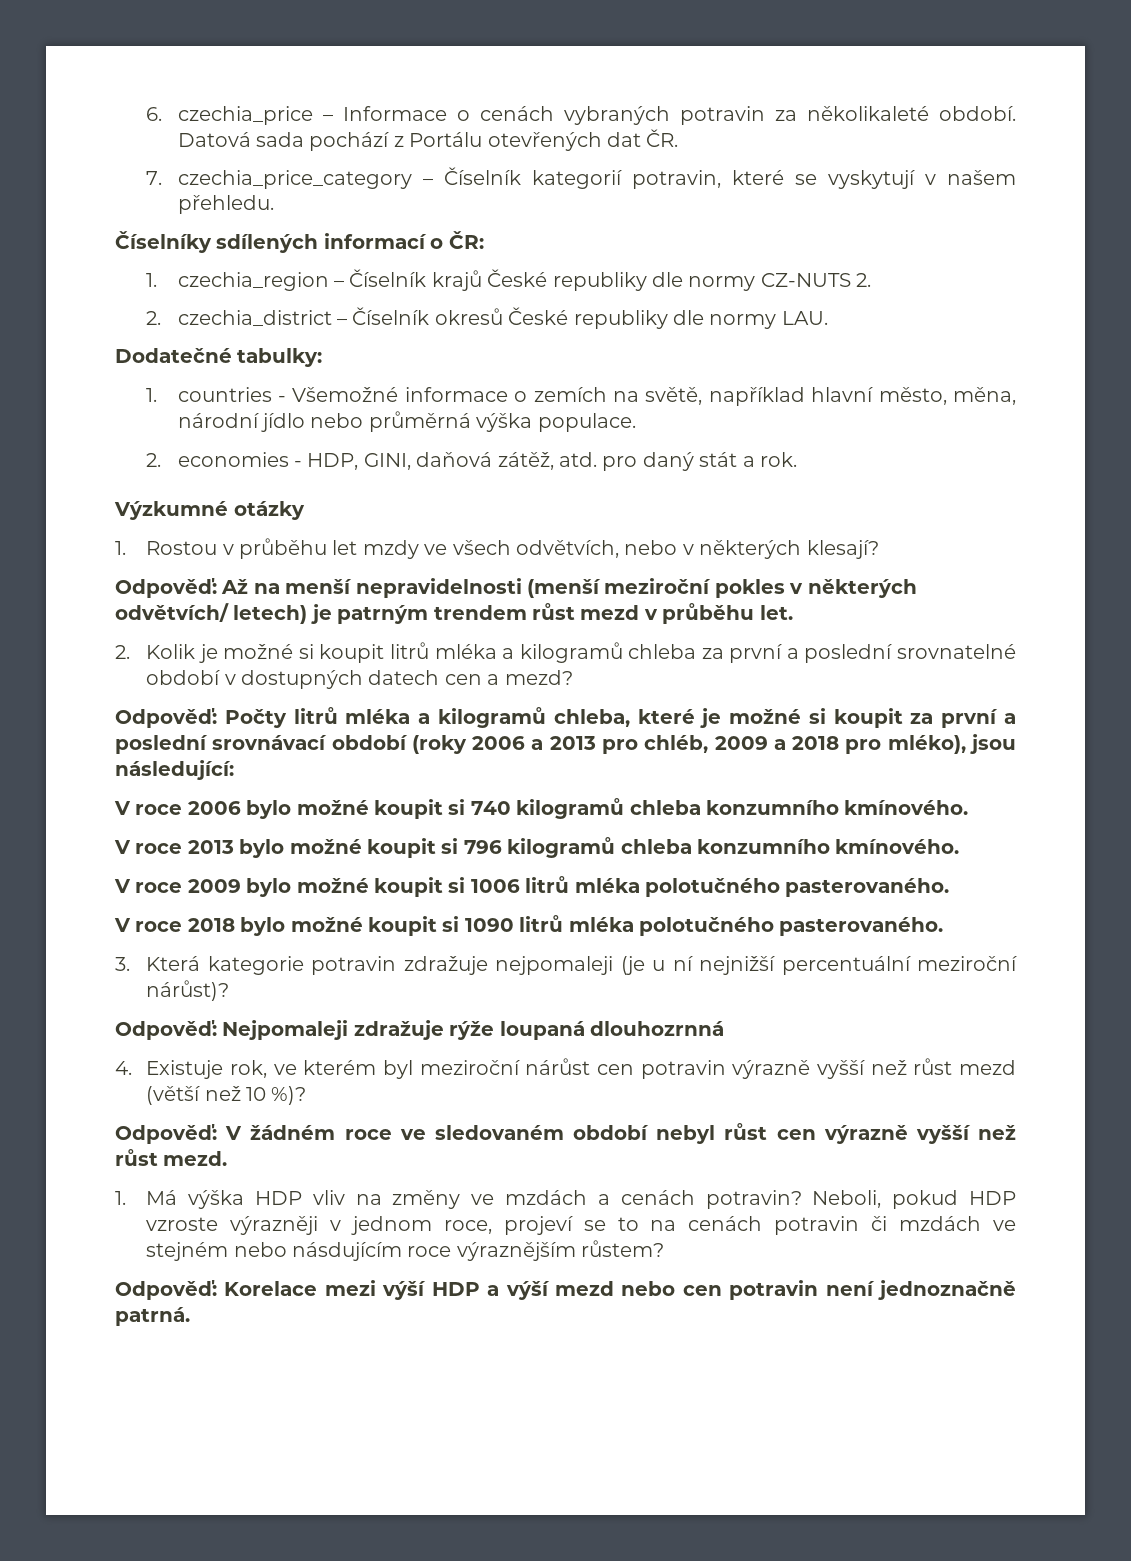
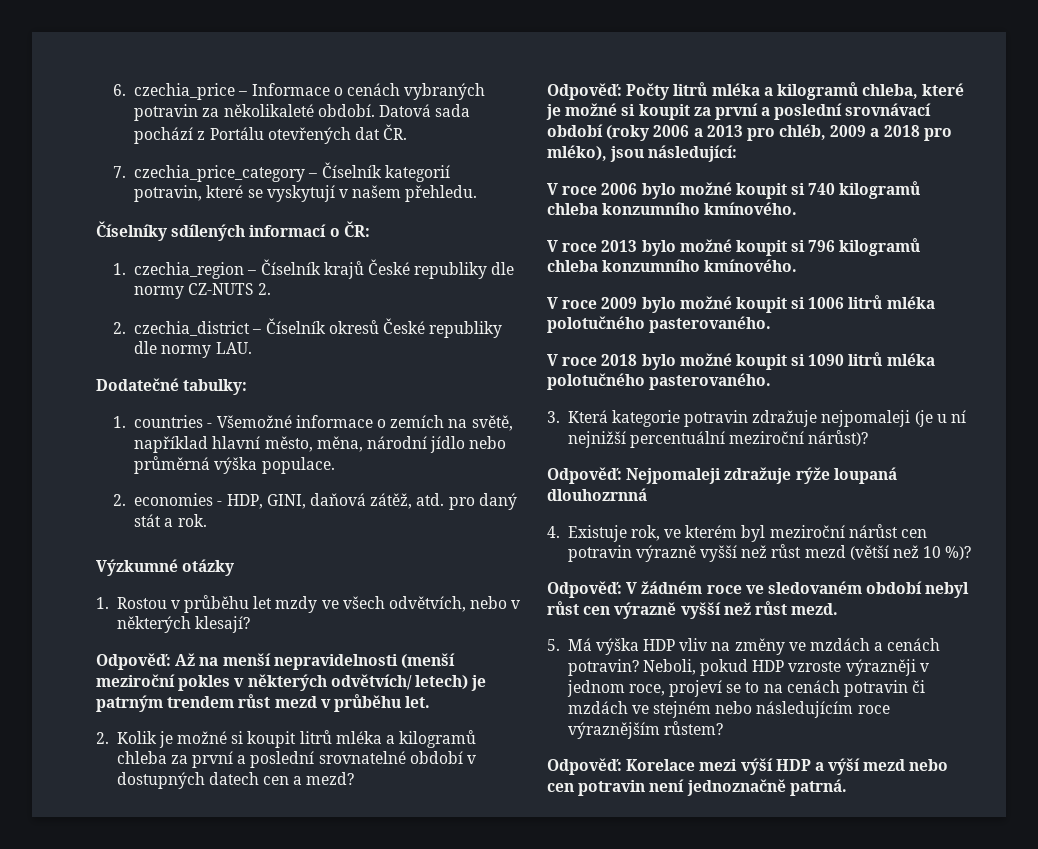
[115,1191,126,1205] 1. -> [547,639,560,651] 5.
[292,1242,403,1261] násdujícím -> [756,701,854,718] následujícím

